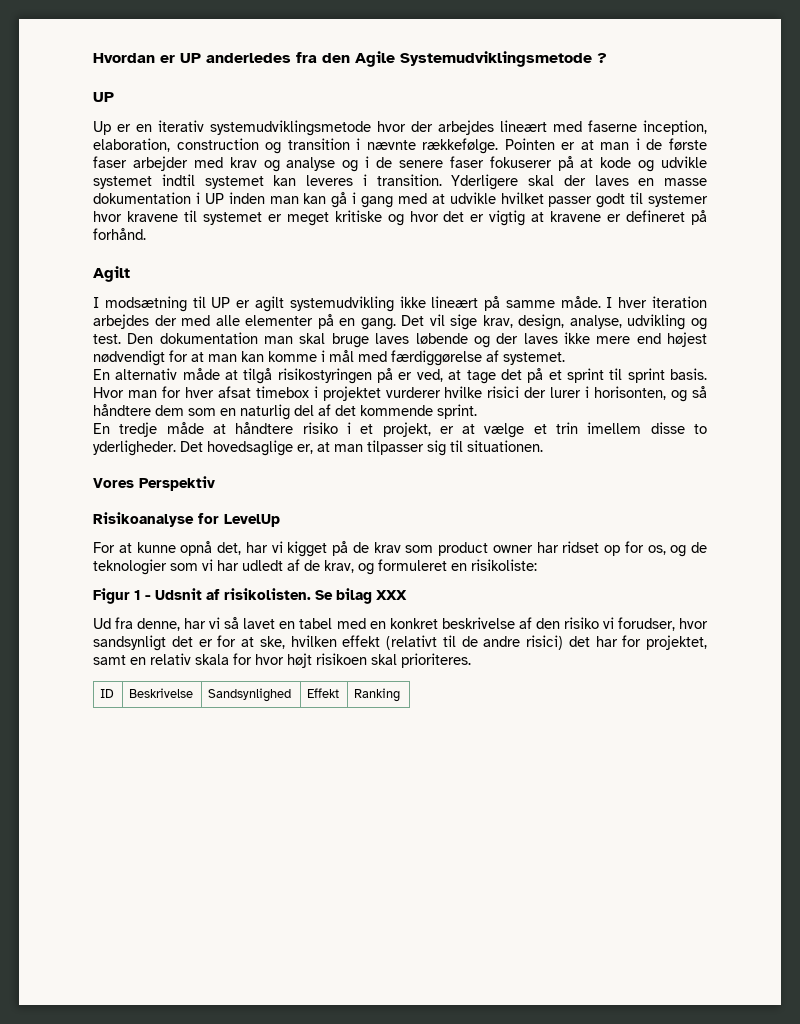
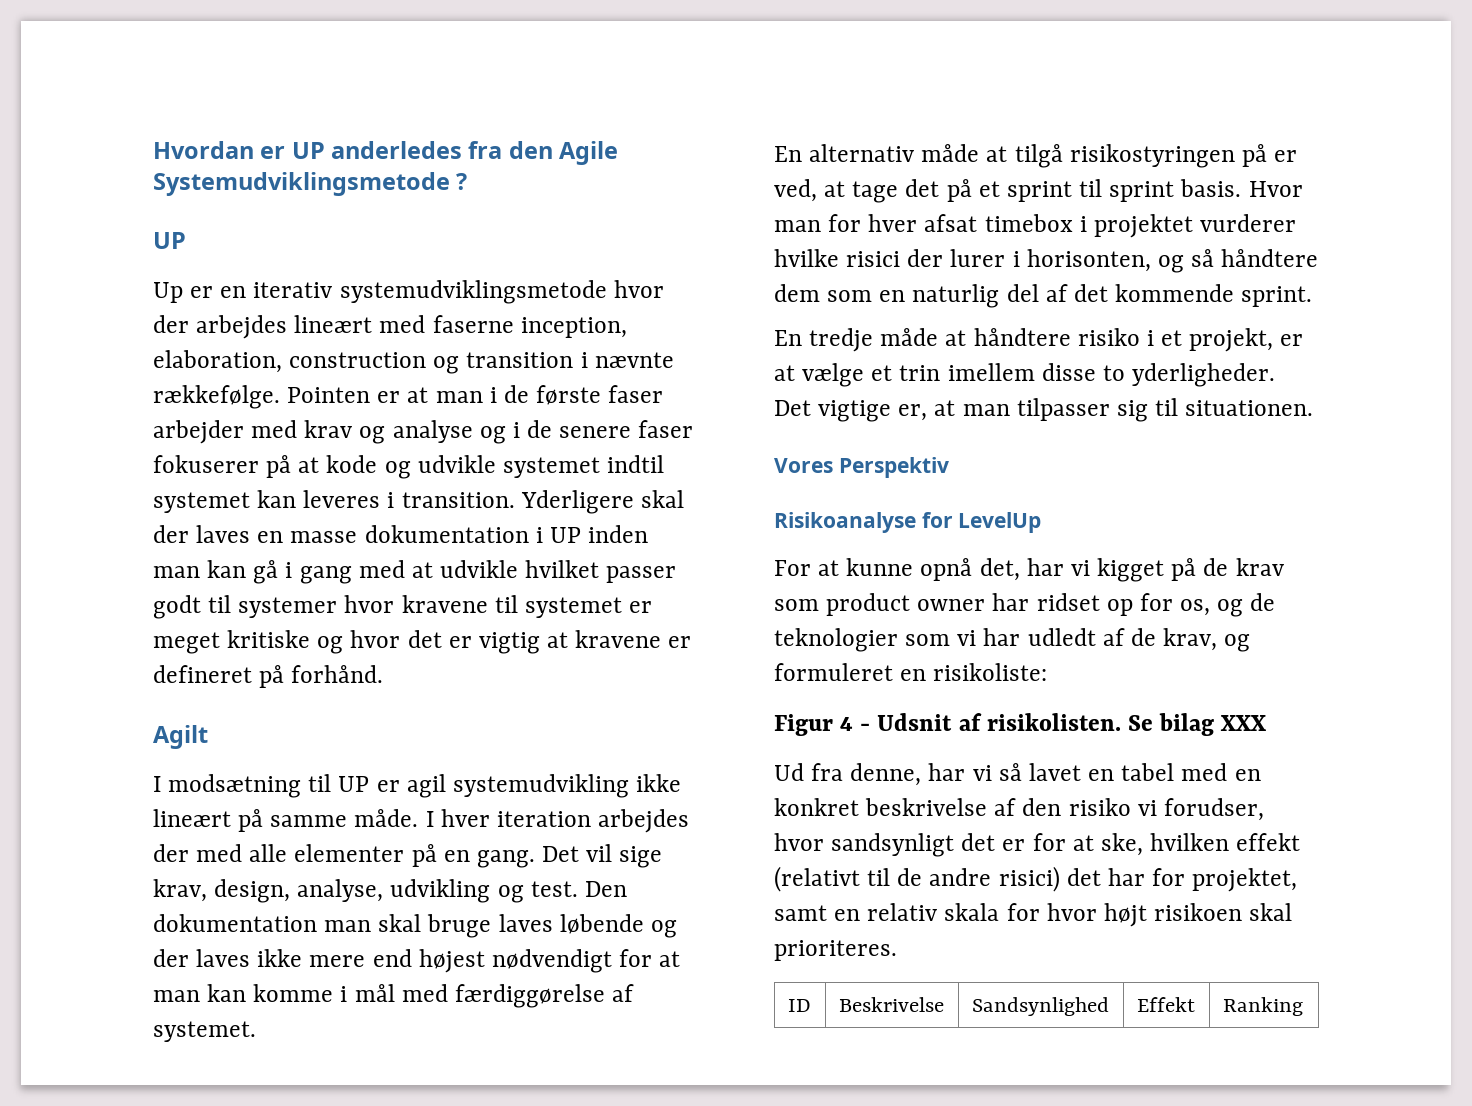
[254,296,284,312] agilt -> [406,774,446,798] agil
[207,440,293,456] hovedsaglige -> [818,400,892,422] vigtige
[134,590,141,600] 1 -> [840,717,854,731] 4

